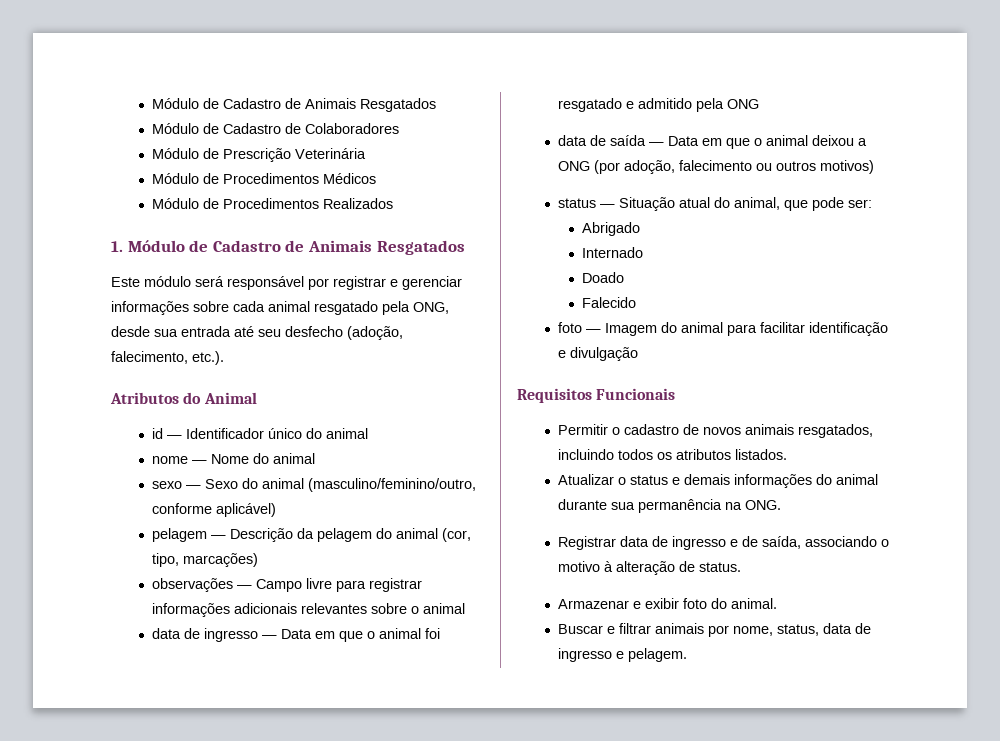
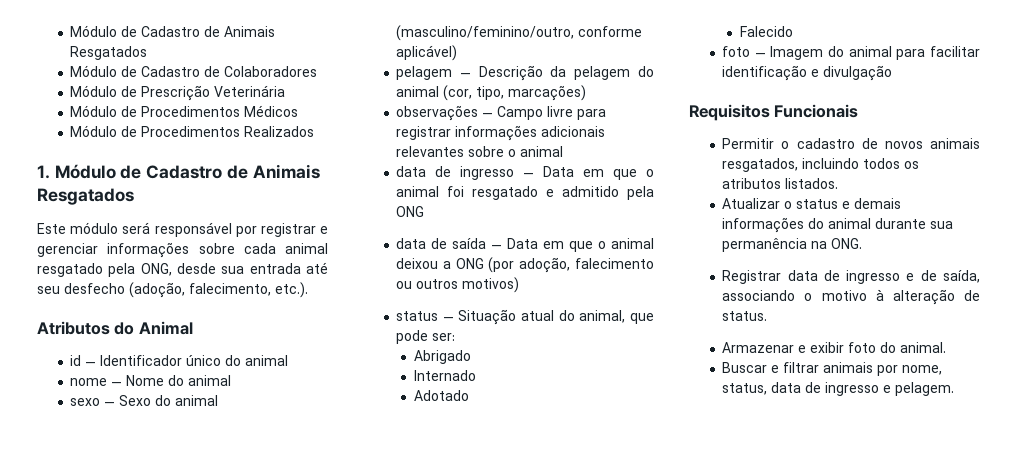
[582,272,625,283] Doado -> [414,390,470,401] Adotado

